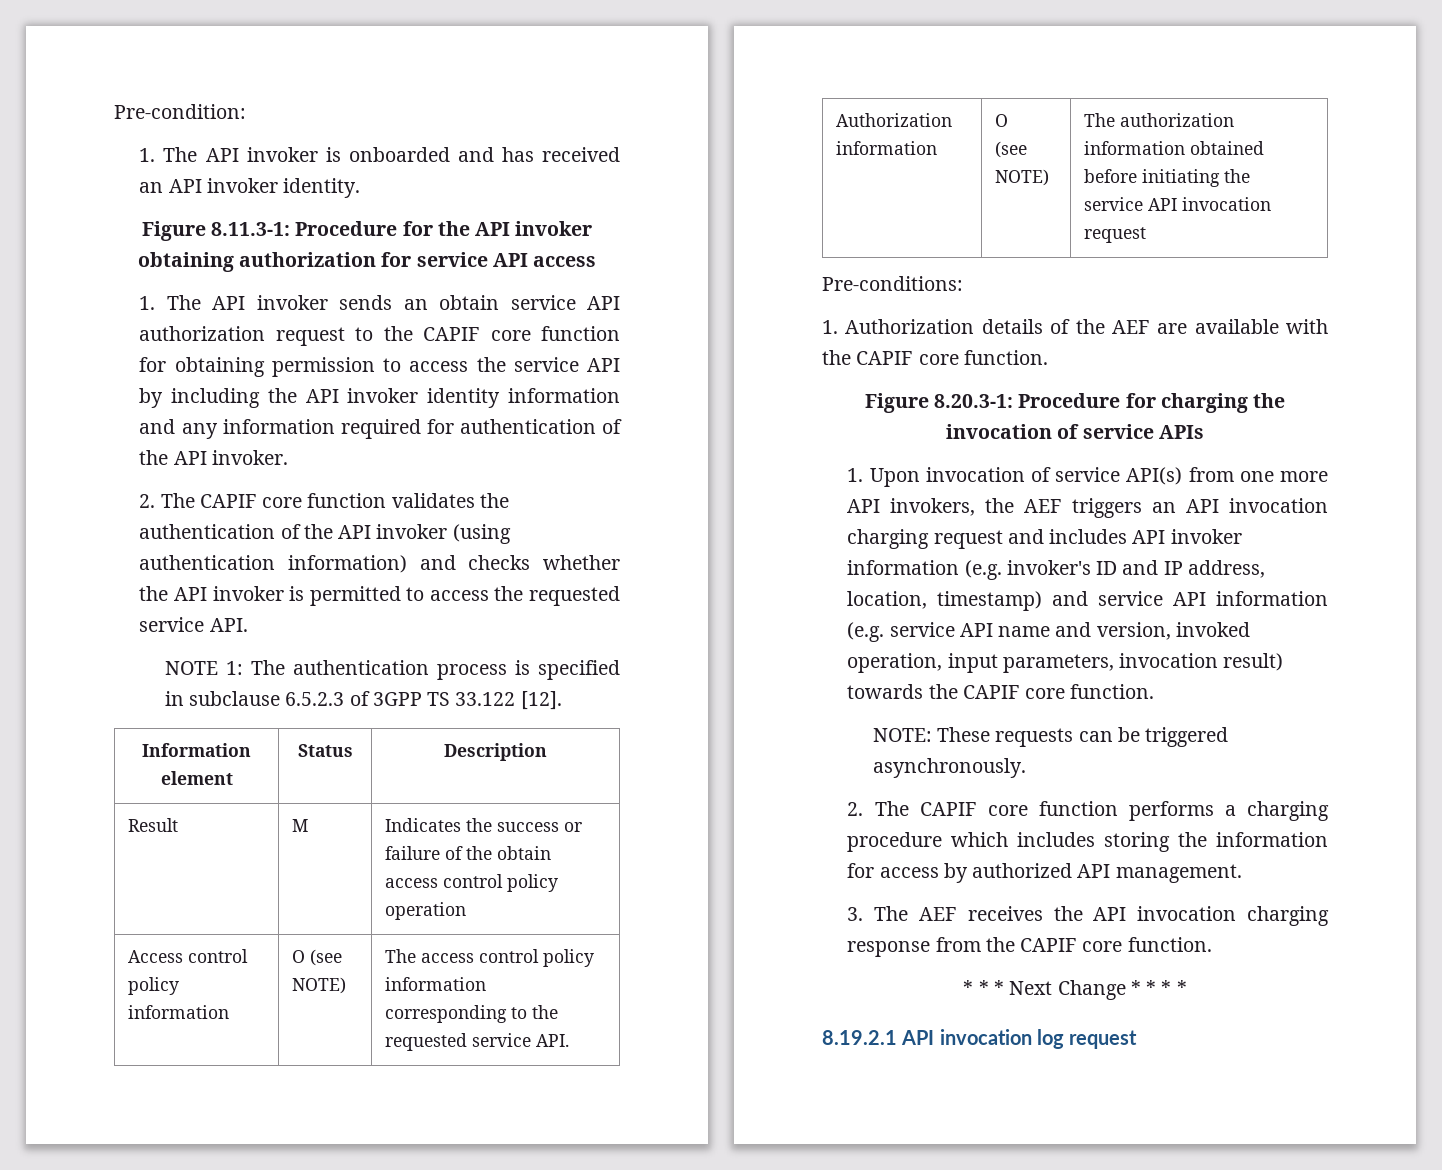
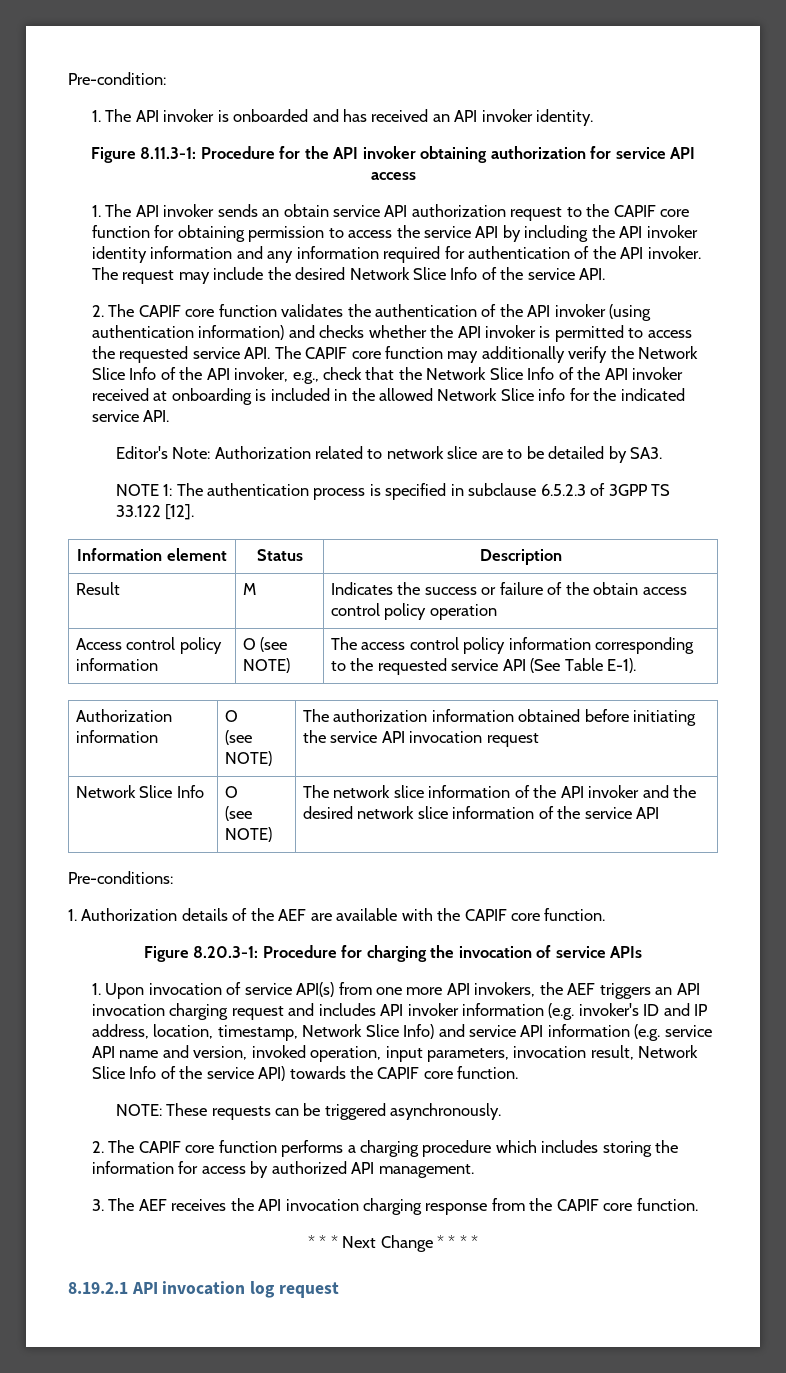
(288, 457) none -> [91,267,606,284] The request may include the desired Network Slice Info of the service API.
(248, 625) none -> [274,346,699,363] [91,367,684,384] [91,388,685,405] [91,410,170,422] [115,446,663,463] The CAPIF core function may additionally verify the Network Slice Info of the API invoker, e.g., check that the Network Slice Info of the API invoker received at onboarding is included in the allowed Network Slice info for the indicated service API. // Editor's Note: Authorization related to network slice are to be detailed by SA3.
[536,1034,570,1047] API. -> [502,658,637,673] API (See Table E-1).
(1147, 235) none -> [75,785,204,798] [224,786,238,798] [224,806,252,821] [224,827,272,842] [302,785,697,798] [302,806,660,819] // Network Slice Info | O // (see NOTE) | The network slice information of the API invoker and the desired network slice information of the service API
[937,591,1043,611] timestamp) -> [217,1024,435,1041] timestamp, Network Slice Info)
[1223,653,1284,671] result) -> [590,1045,699,1060] [91,1066,286,1081] result, Network Slice Info of the service API)

